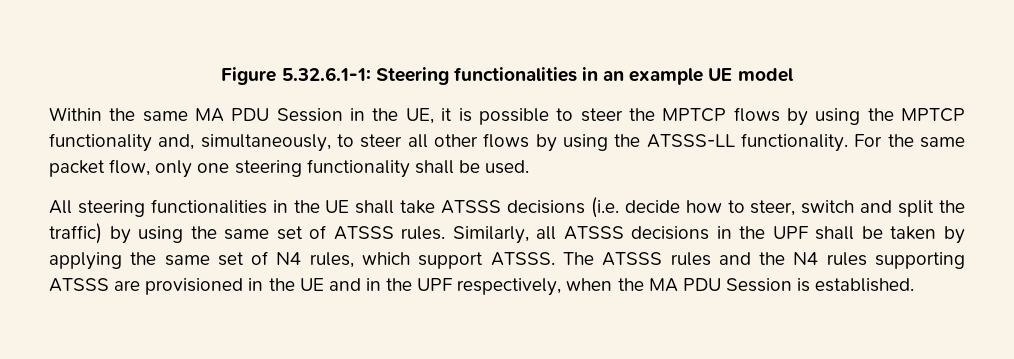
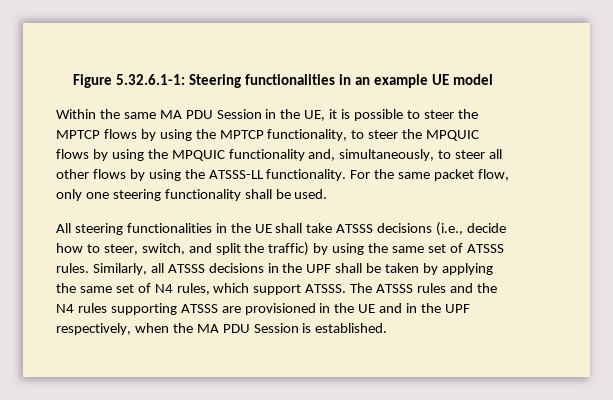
(966, 115) none -> [267,129,480,141] [56,149,225,161] functionality, to steer the MPQUIC flows by using the MPQUIC
[590,197,619,218] (i.e. -> [436,222,464,236] (i.e.,
[801,200,855,214] switch -> [141,243,185,255] switch,

